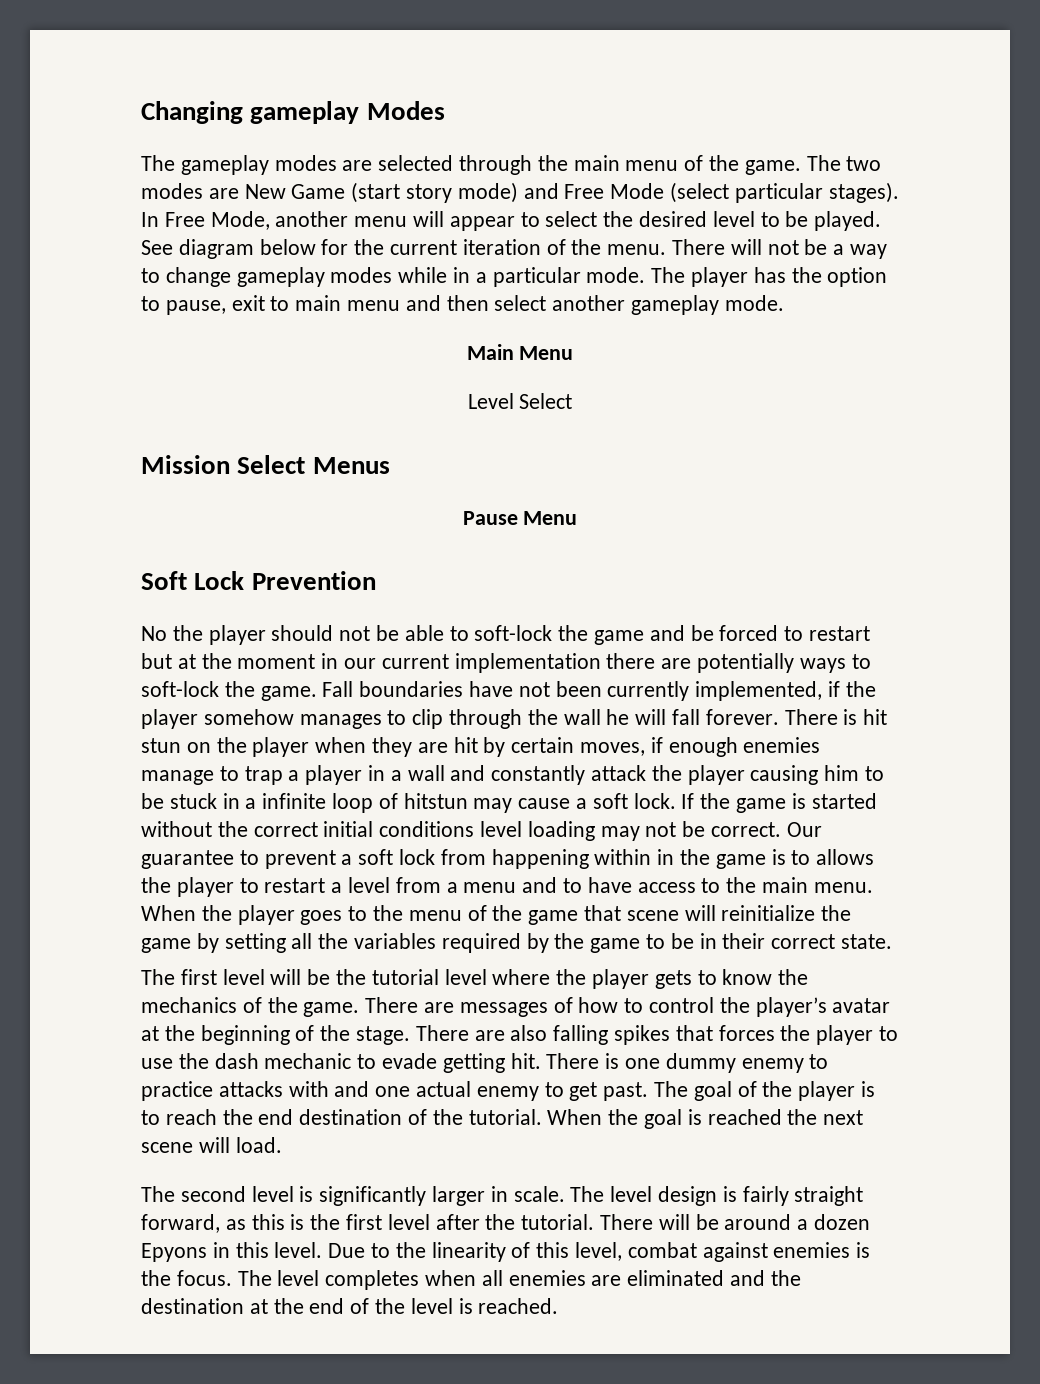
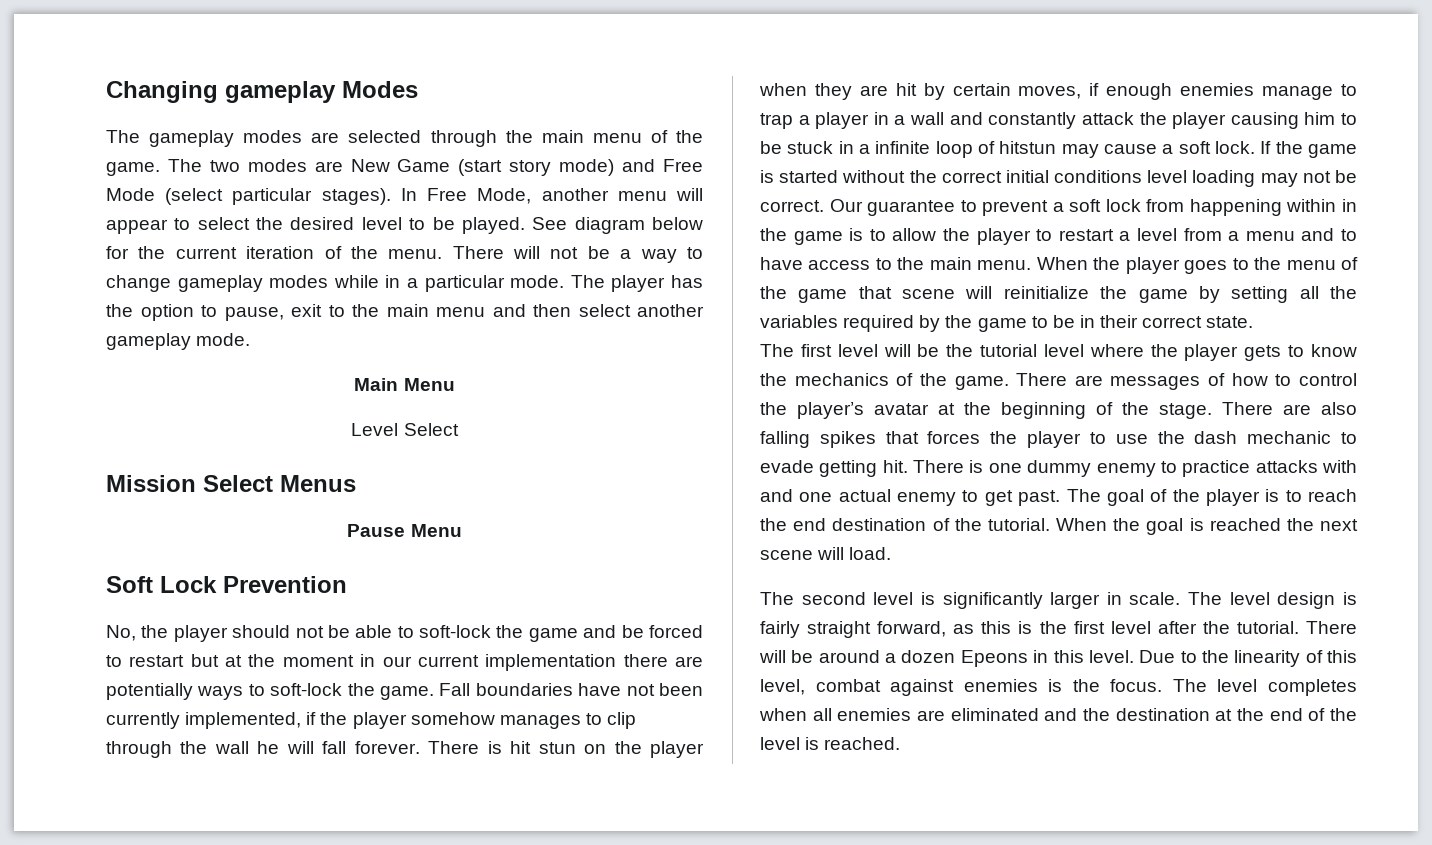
(290, 303) none -> [352,304,379,317] the
[141,626,167,641] No -> [106,625,136,641] No,
[816,849,875,865] allows -> [892,228,937,241] allow
[141,1243,207,1262] Epyons -> [960,650,1028,667] Epeons

